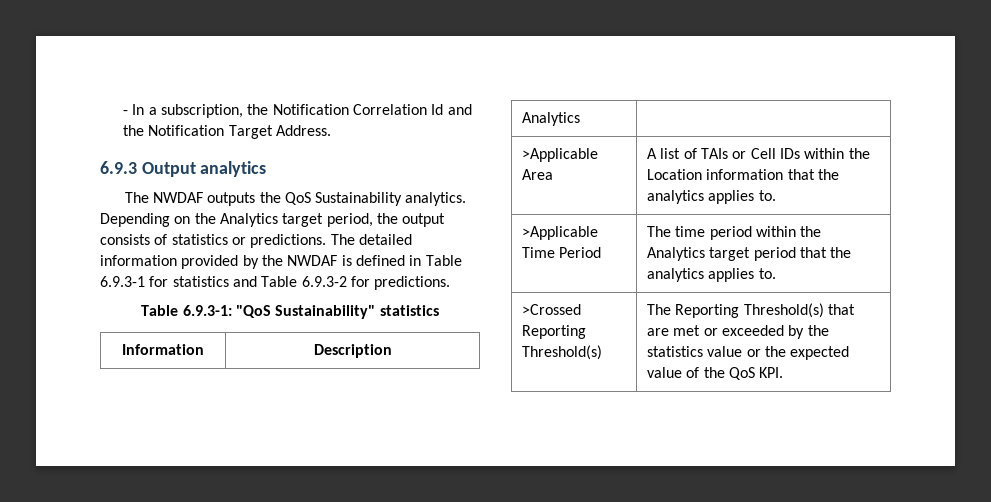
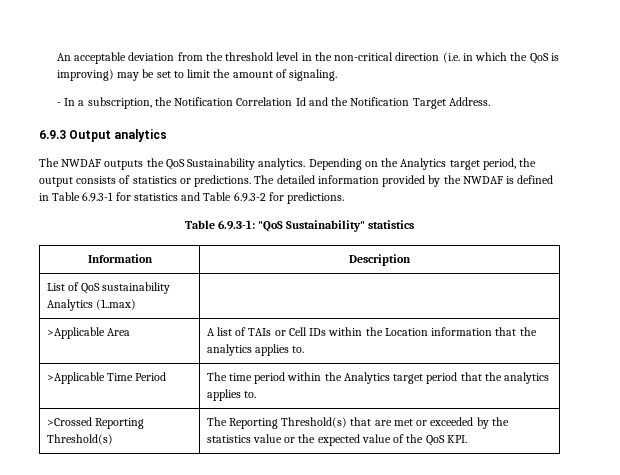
(123, 112) none -> [56,52,559,64] [56,69,338,81] An acceptable deviation from the threshold level in the non-critical direction (i.e. in which the QoS is improving) may be set to limit the amount of signaling. //
[522,112,581,126] Analytics -> [46,282,171,294] [46,299,137,311] List of QoS sustainability Analytics (1..max)

